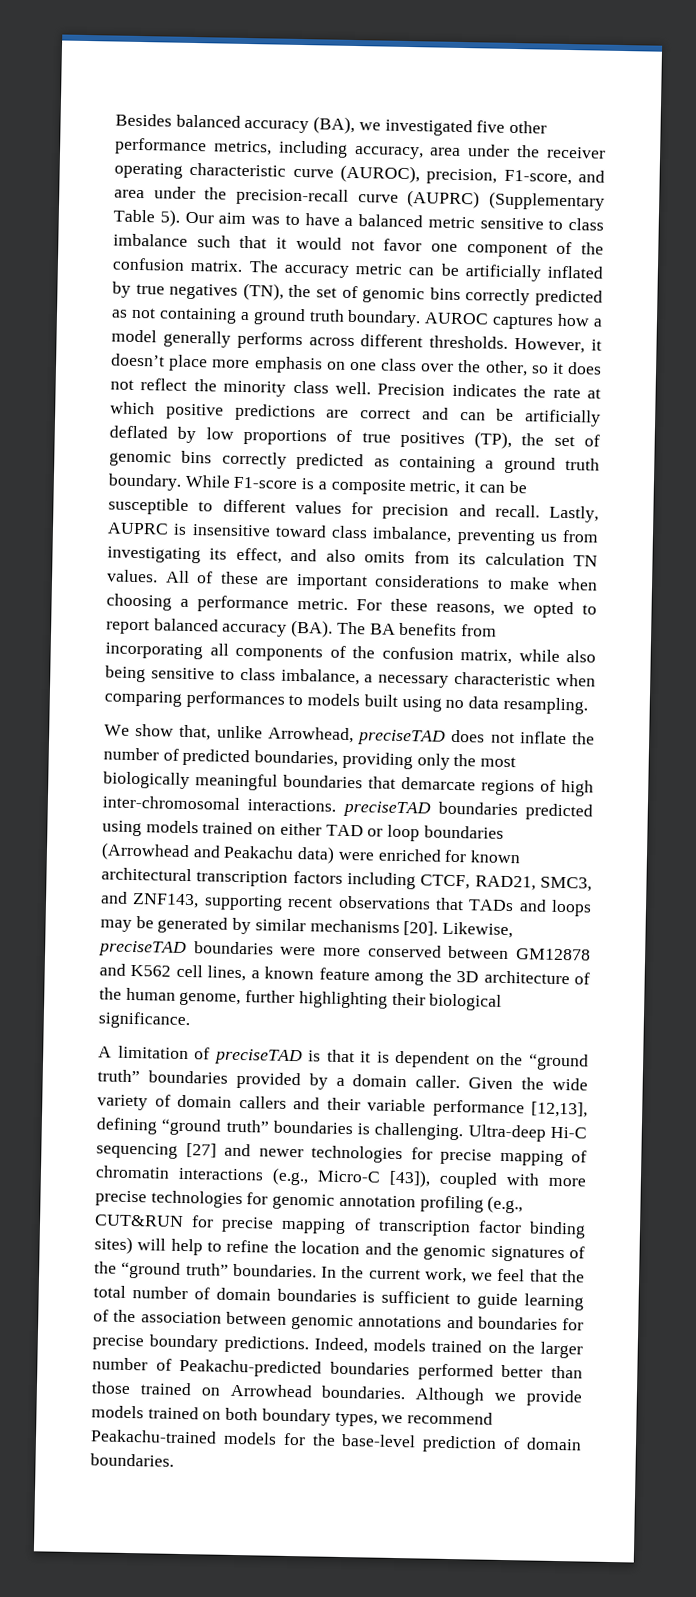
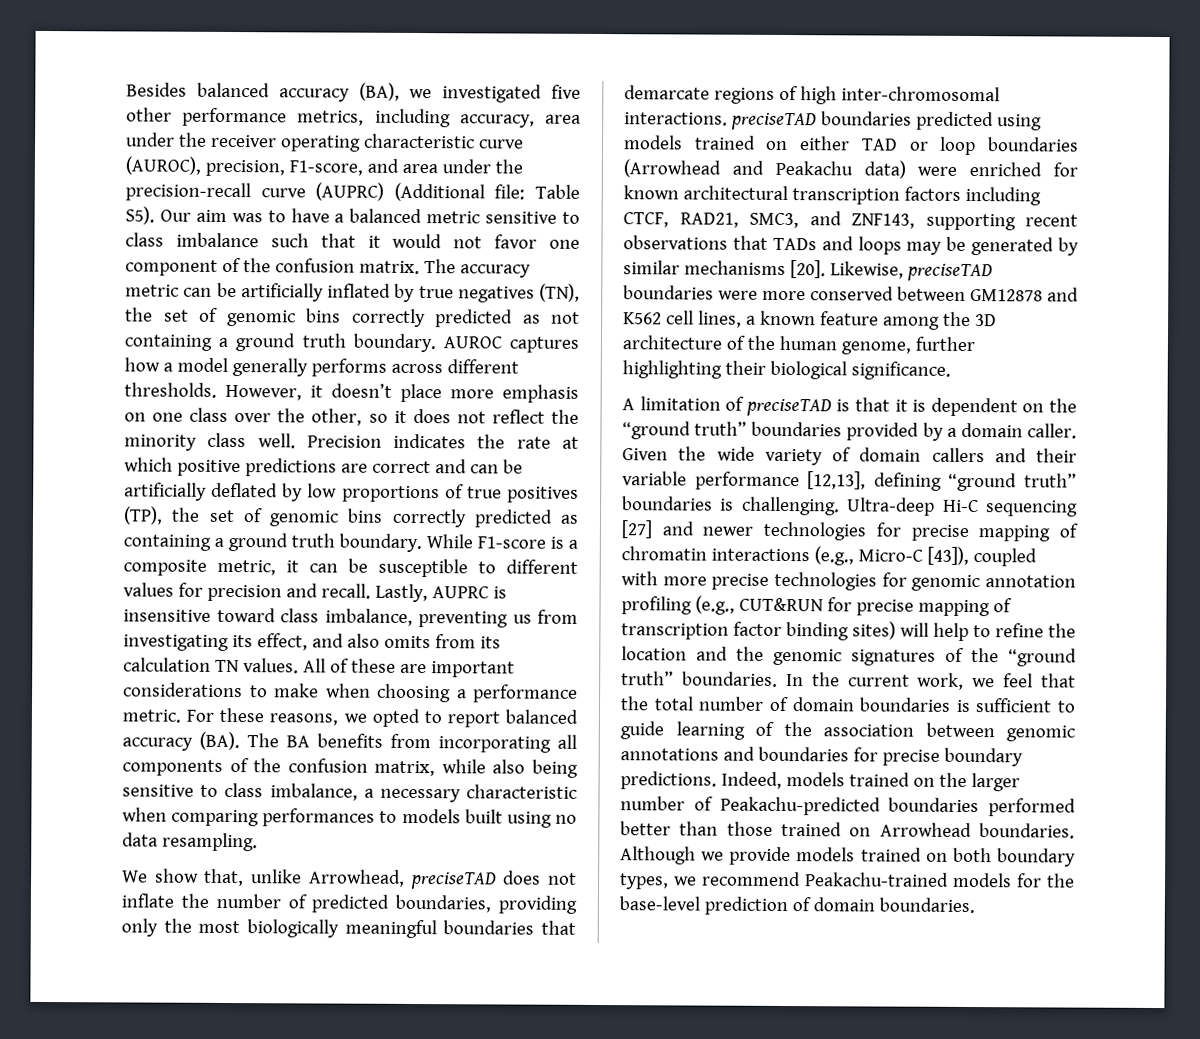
[489,191,605,211] [113,209,180,227] (Supplementary Table 5). -> [393,182,580,202] [125,206,155,225] (Additional file: Table S5).

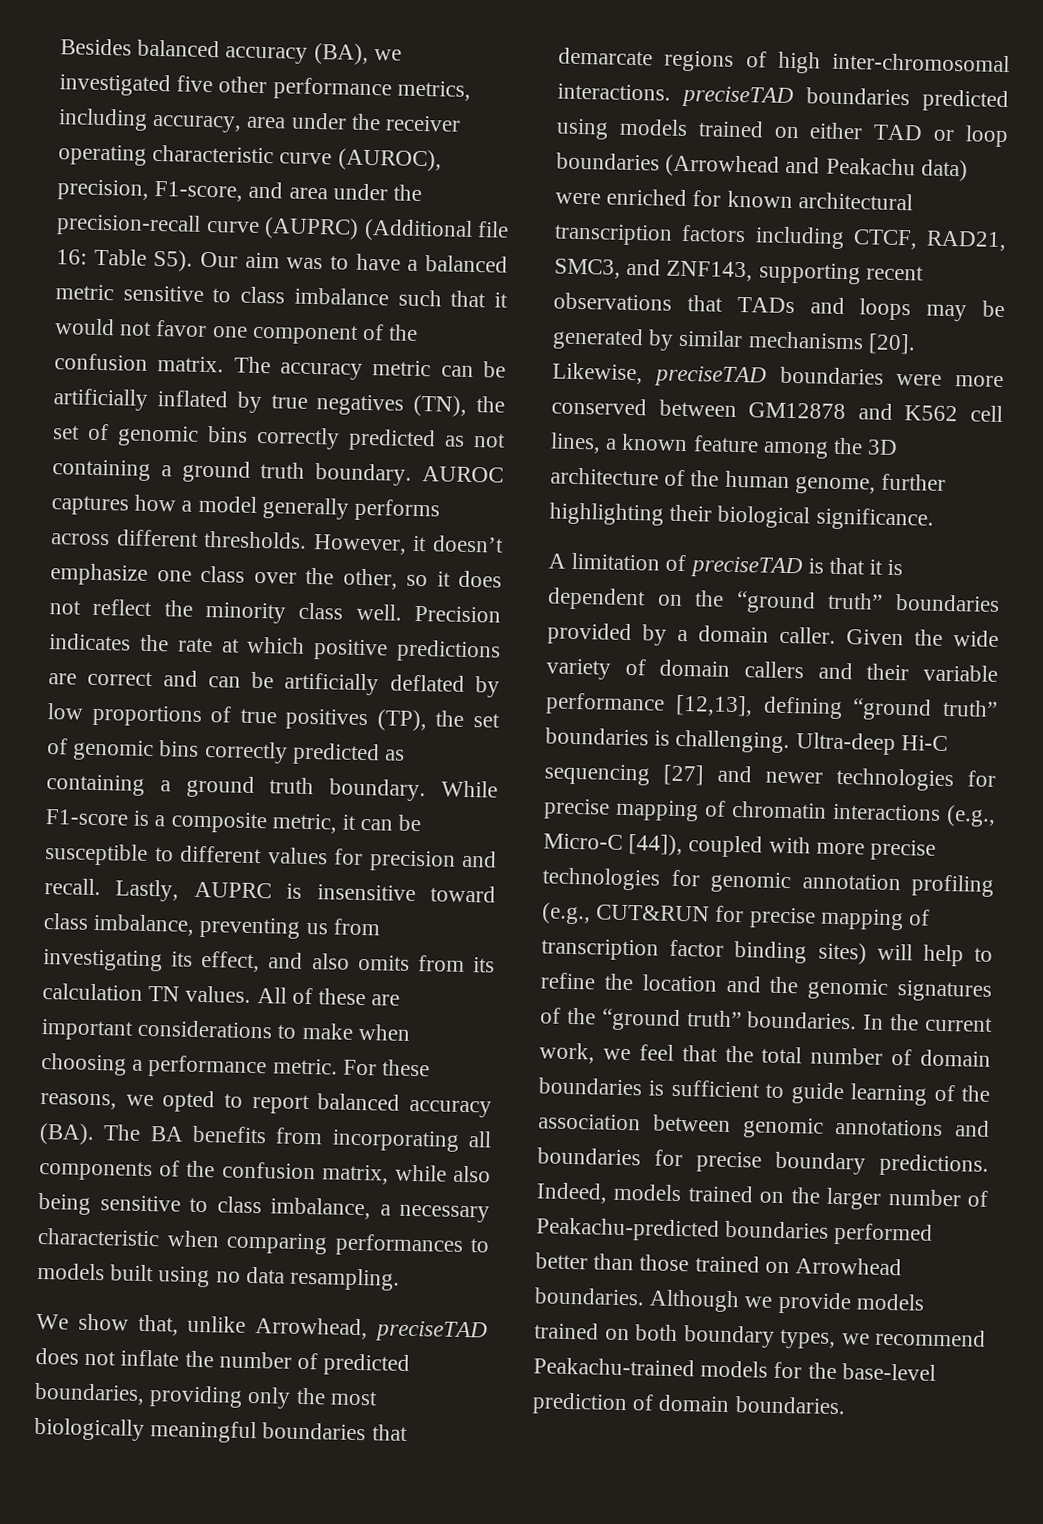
[494,184,526,200] file: -> [477,221,509,238] [56,249,87,265] file 16:
[400,383,579,403] [124,412,146,422] place more emphasis on -> [50,563,148,586] emphasize
[926,546,969,565] [43]), -> [628,834,684,857] [44]),

